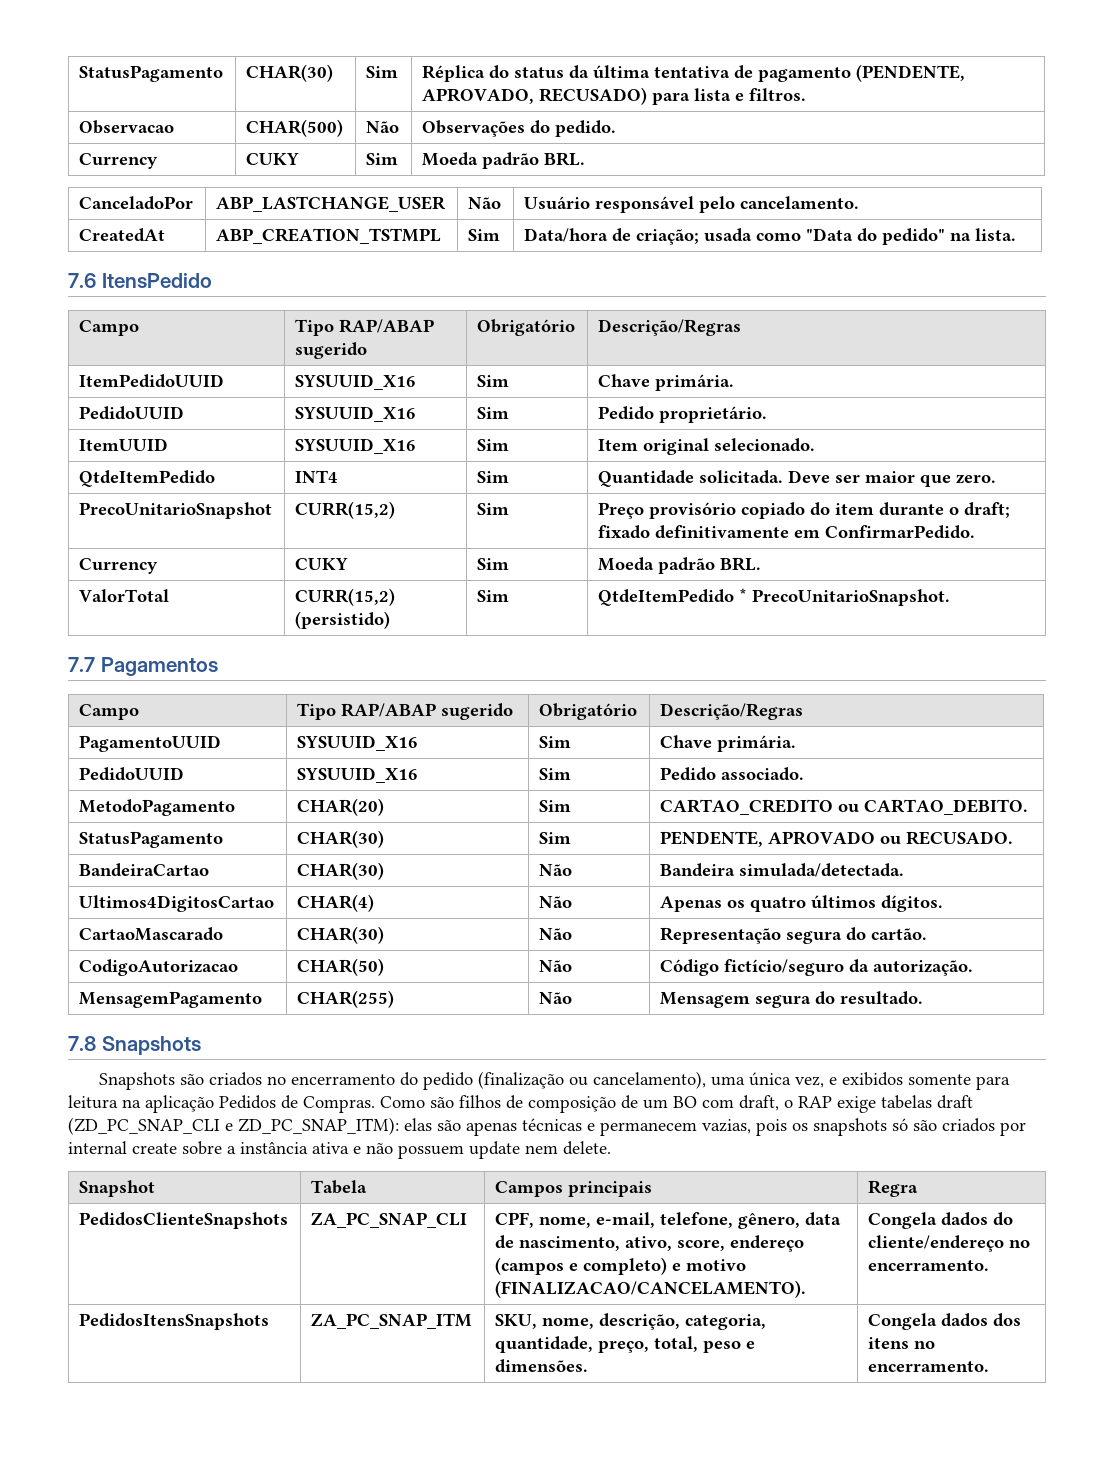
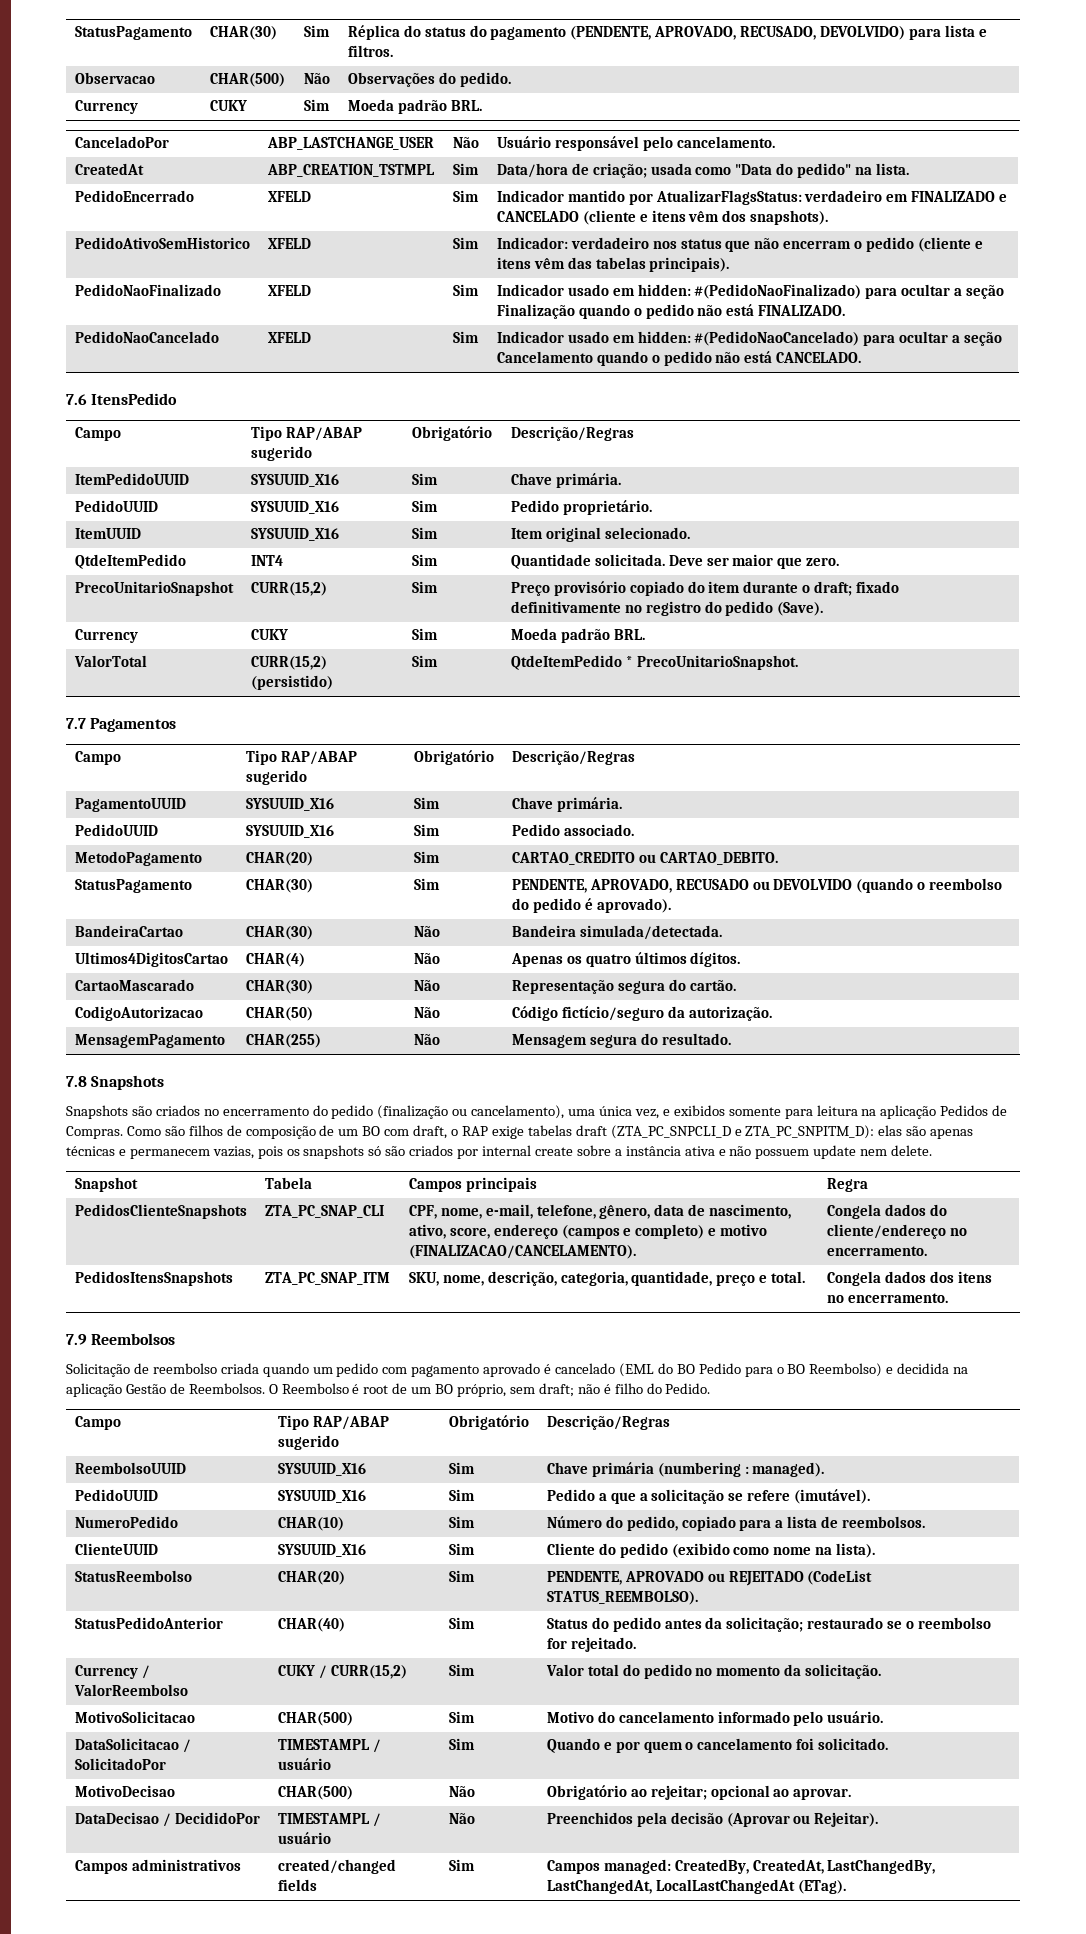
[569,65,754,79] da última tentativa de -> [469,25,487,37] do
[539,87,648,105] RECUSADO) -> [740,26,906,40] RECUSADO, DEVOLVIDO)
(1017, 234) none -> [74,190,194,202] [267,191,311,202] [452,190,479,202] [496,190,1008,205] [496,210,829,225] [74,237,250,249] [267,238,311,249] [452,237,479,249] [496,237,983,252] [496,257,730,272] [74,284,221,296] [267,285,311,296] [452,284,479,296] [496,284,1005,299] [496,304,846,319] [74,331,219,343] [267,332,311,343] [452,331,479,343] [496,331,1003,346] [496,351,862,366] // PedidoEncerrado | XFELD | Sim | Indicador mantido por AtualizarFlagsStatus: verdadeiro em FINALIZADO e CANCELADO (cliente e itens vêm dos snapshots). // PedidoAtivoSemHistorico | XFELD | Sim | Indicador: verdadeiro nos status que não encerram o pedido (cliente e itens vêm das tabelas principais). // PedidoNaoFinalizado | XFELD | Sim | Indicador usado em hidden: #(PedidoNaoFinalizado) para ocultar a seção Finalização quando o pedido não está FINALIZADO. // PedidoNaoCancelado | XFELD | Sim | Indicador usado em hidden: #(PedidoNaoCancelado) para ocultar a seção Cancelamento quando o pedido não está CANCELADO.
[794,525,976,539] em ConfirmarPedido. -> [624,601,824,616] no registro do pedido (Save).
[768,831,1014,845] APROVADO ou RECUSADO. -> [589,878,1003,893] [511,898,671,913] APROVADO, RECUSADO ou DEVOLVIDO (quando o reembolso do pedido é aprovado).
[68,1117,399,1135] (ZD_PC_SNAP_CLI e ZD_PC_SNAP_ITM): -> [610,1125,875,1139] (ZTA_PC_SNPCLI_D e ZTA_PC_SNPITM_D):
[311,1212,468,1228] ZA_PC_SNAP_CLI -> [264,1205,384,1218] ZTA_PC_SNAP_CLI
[311,1313,473,1329] ZA_PC_SNAP_ITM -> [264,1272,390,1285] ZTA_PC_SNAP_ITM
[598,1336,756,1353] [495,1359,589,1373] preço, total, peso e dimensões. -> [716,1271,806,1286] preço e total.
(990, 1366) none -> [66,1333,176,1345] [66,1363,969,1377] [66,1383,711,1397] [74,1416,121,1430] [277,1415,389,1430] [277,1435,339,1450] [448,1415,529,1430] [546,1415,670,1430] [74,1462,186,1474] [277,1463,366,1476] [448,1462,475,1474] [546,1462,825,1477] [74,1489,158,1501] [277,1490,366,1503] [448,1489,475,1501] [546,1489,871,1504] [74,1516,178,1528] [277,1517,344,1531] [448,1516,475,1528] [546,1516,926,1531] [74,1543,158,1555] [277,1544,366,1557] [448,1543,475,1555] [546,1543,876,1558] [74,1570,192,1582] [277,1571,345,1585] [448,1570,475,1582] [546,1570,873,1586] [546,1591,698,1605] [74,1617,223,1629] [277,1618,345,1632] [448,1617,475,1629] [546,1617,992,1632] [546,1637,636,1652] [74,1665,150,1679] [73,1684,188,1696] [277,1665,407,1679] [448,1664,475,1676] [545,1664,882,1679] [74,1711,195,1723] [277,1712,353,1726] [448,1711,475,1723] [546,1711,884,1726] [74,1738,191,1753] [74,1758,166,1770] [277,1739,381,1753] [277,1758,331,1770] [448,1738,475,1750] [546,1738,889,1753] [74,1785,175,1797] [277,1786,353,1800] [448,1786,475,1797] [546,1785,852,1800] [74,1812,260,1827] [277,1813,381,1827] [277,1832,331,1844] [448,1813,475,1824] [546,1812,879,1827] [74,1859,241,1874] [277,1859,396,1874] [277,1879,317,1891] [448,1859,475,1871] [546,1859,936,1874] [546,1879,846,1894] // 7.9 Reembolsos // Solicitação de reembolso criada quando um pedido com pagamento aprovado é cancelado (EML do BO Pedido para o BO Reembolso) e decidida na aplicação Gestão de Reembolsos. O Reembolso é root de um BO próprio, sem draft; não é filho do Pedido. // Campo | Tipo RAP/ABAP sugerido | Obrigatório | Descrição/Regras // ReembolsoUUID | SYSUUID_X16 | Sim | Chave primária (numbering : managed). // PedidoUUID | SYSUUID_X16 | Sim | Pedido a que a solicitação se refere (imutável). // NumeroPedido | CHAR(10) | Sim | Número do pedido, copiado para a lista de reembolsos. // ClienteUUID | SYSUUID_X16 | Sim | Cliente do pedido (exibido como nome na lista). // StatusReembolso | CHAR(20) | Sim | PENDENTE, APROVADO ou REJEITADO (CodeList STATUS_REEMBOLSO). // StatusPedidoAnterior | CHAR(40) | Sim | Status do pedido antes da solicitação; restaurado se o reembolso for rejeitado. // Currency / ValorReembolso | CUKY / CURR(15,2) | Sim | Valor total do pedido no momento da solicitação. // MotivoSolicitacao | CHAR(500) | Sim | Motivo do cancelamento informado pelo usuário. // DataSolicitacao / SolicitadoPor | TIMESTAMPL / usuário | Sim | Quando e por quem o cancelamento foi solicitado. // MotivoDecisao | CHAR(500) | Não | Obrigatório ao rejeitar; opcional ao aprovar. // DataDecisao / DecididoPor | TIMESTAMPL / usuário | Não | Preenchidos pela decisão (Aprovar ou Rejeitar). // Campos administrativos | created/changed fields | Sim | Campos managed: CreatedBy, CreatedAt, LastChangedBy, LastChangedAt, LocalLastChangedAt (ETag).

